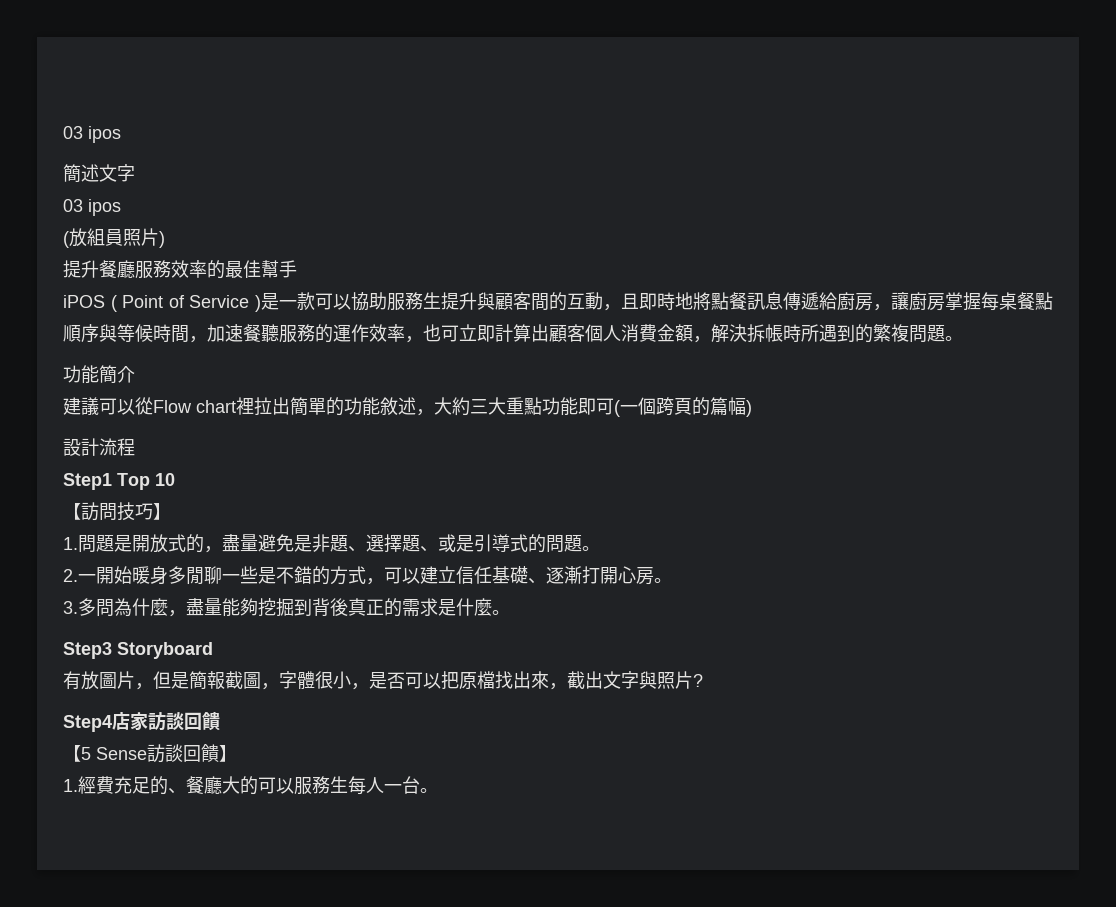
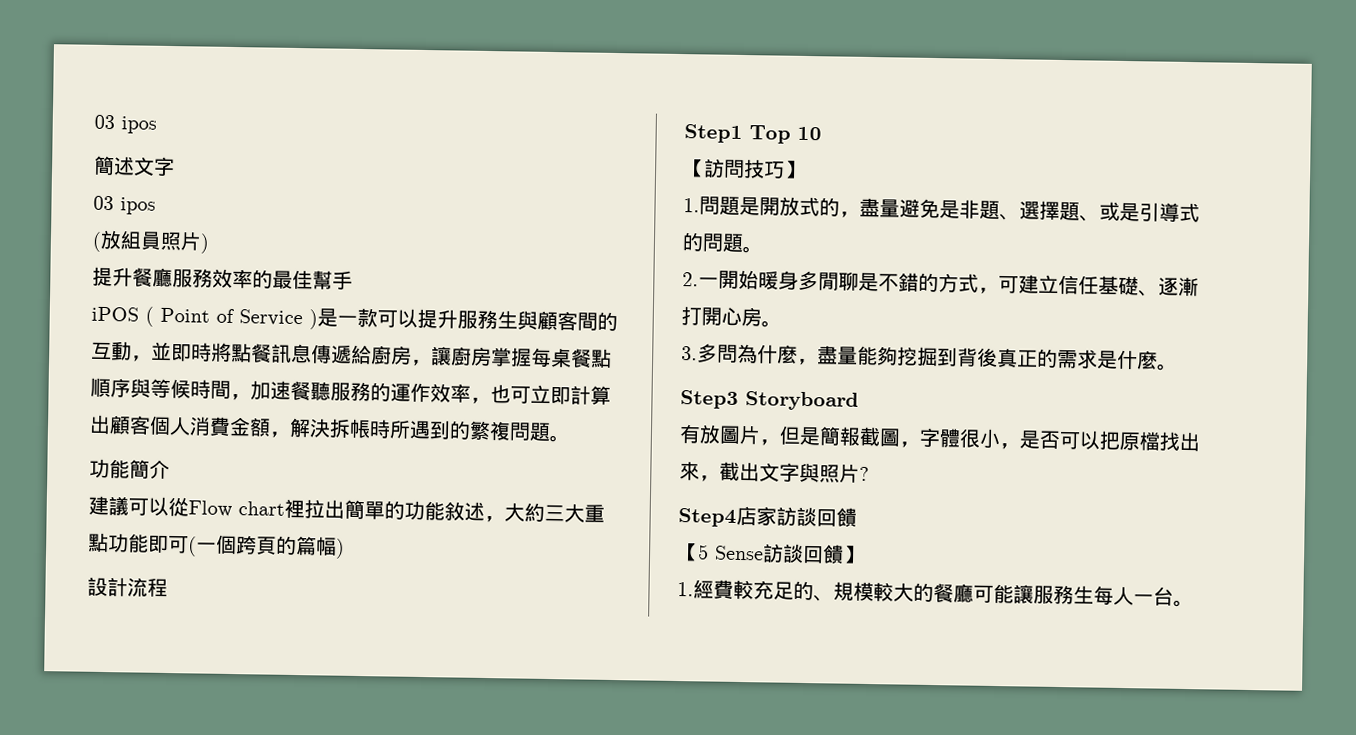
[351,292,477,311] 協助服務生提升 -> [417,308,518,330] 提升服務生
[621,292,693,310] 且即時地 -> [151,341,212,362] 並即時
[222,566,258,584] 一些 -> (859, 281) none
[402,568,420,584] 以 -> (1019, 284) none
(114, 785) none -> [733,579,754,600] 較
[186,776,294,795] 餐廳大的可以 -> [833,581,1034,604] 規模較大的餐廳可能讓

